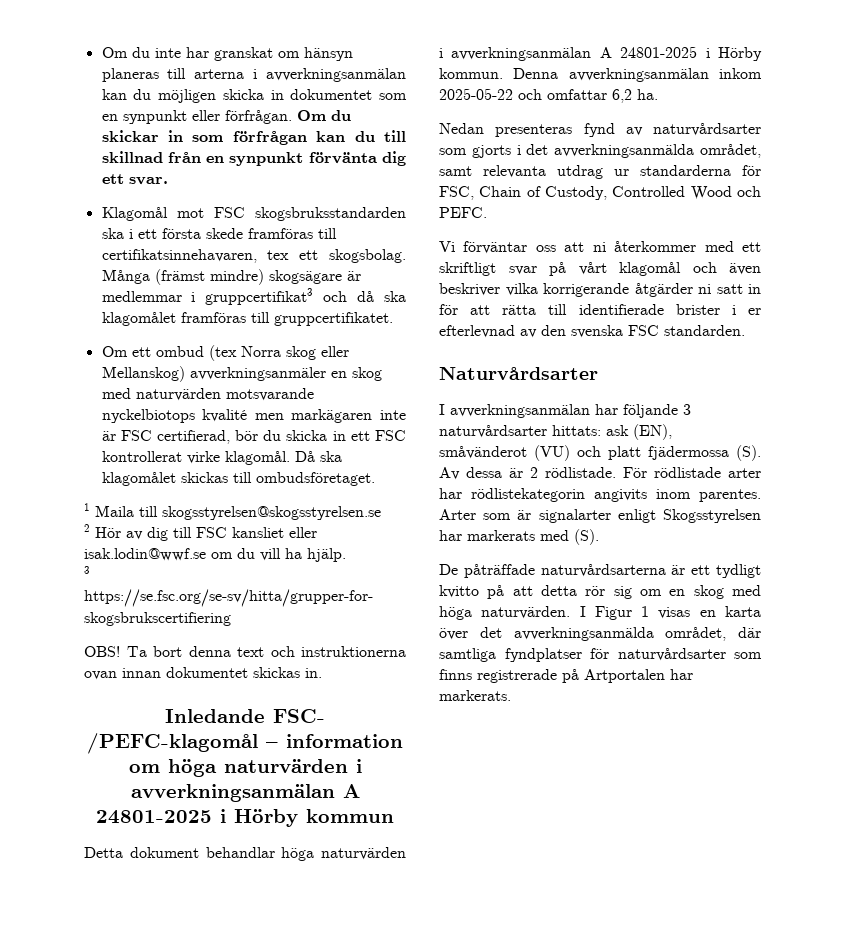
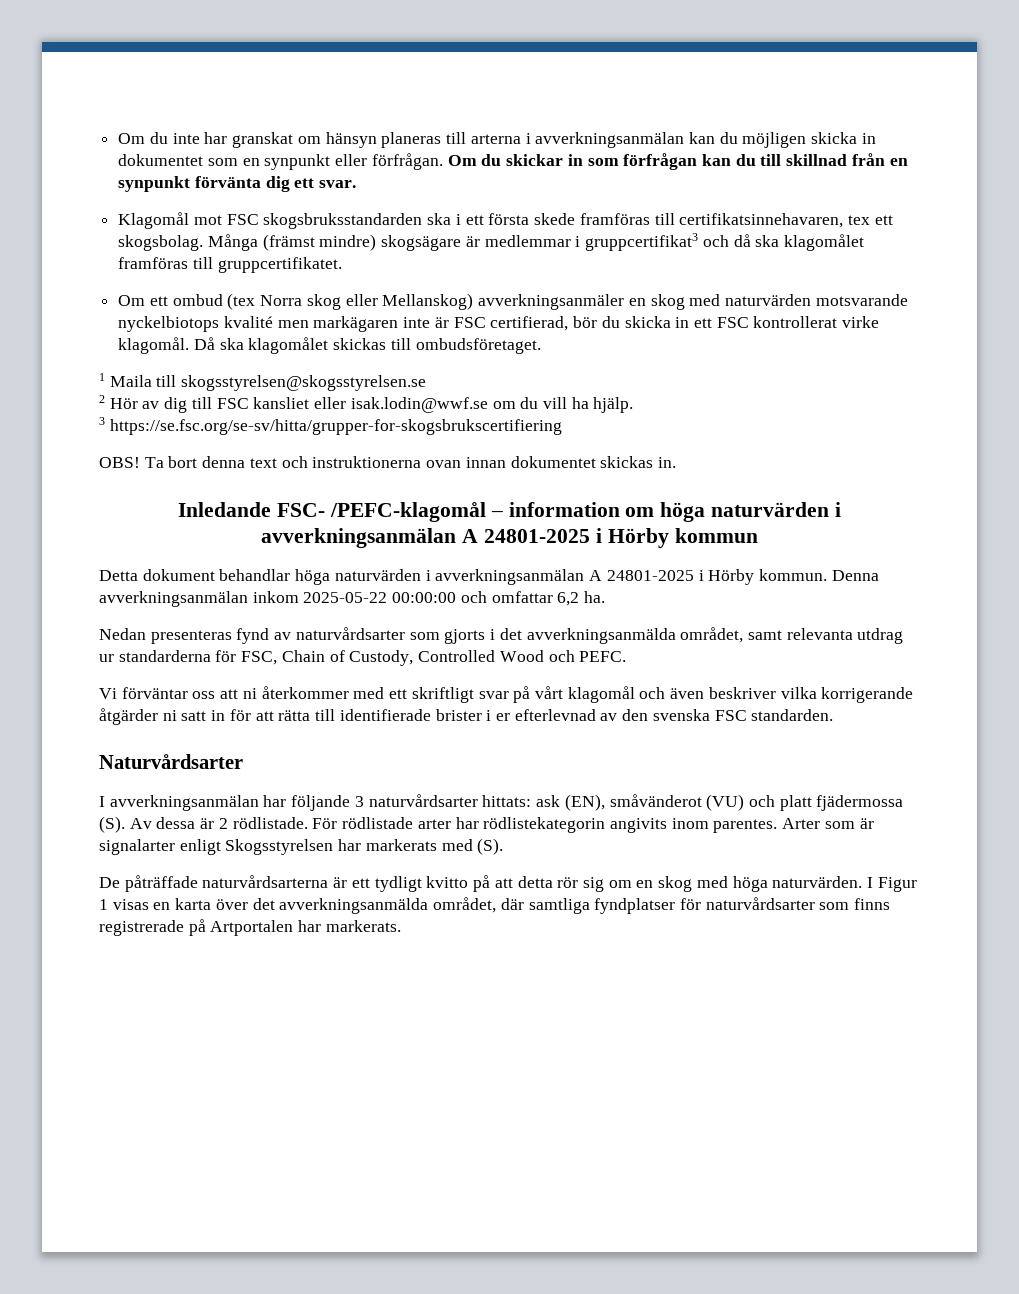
(513, 94) none -> [392,592,457,603] 00:00:00

